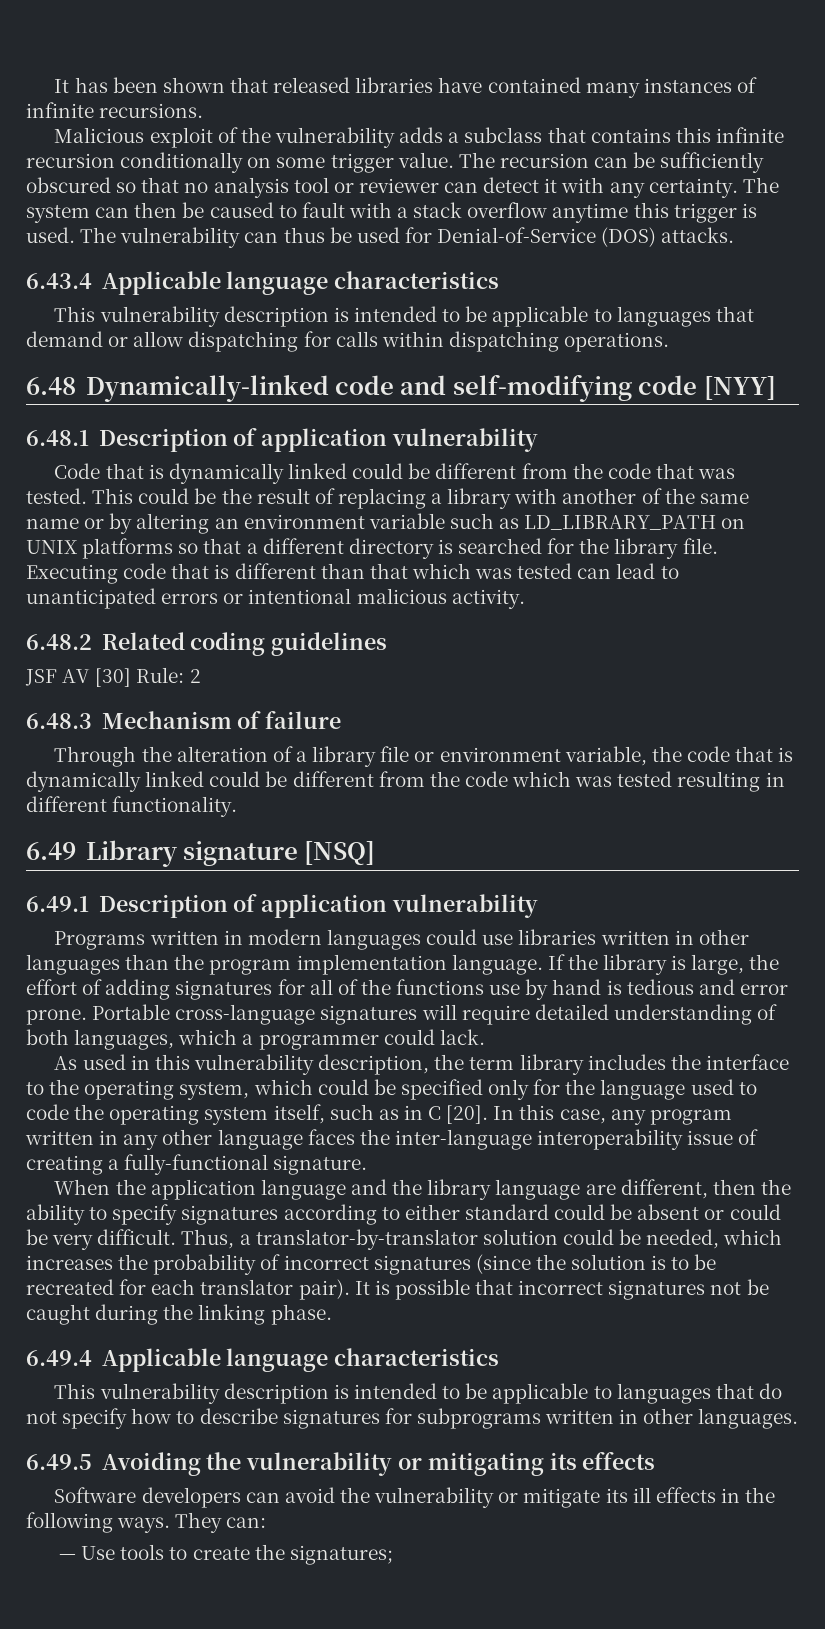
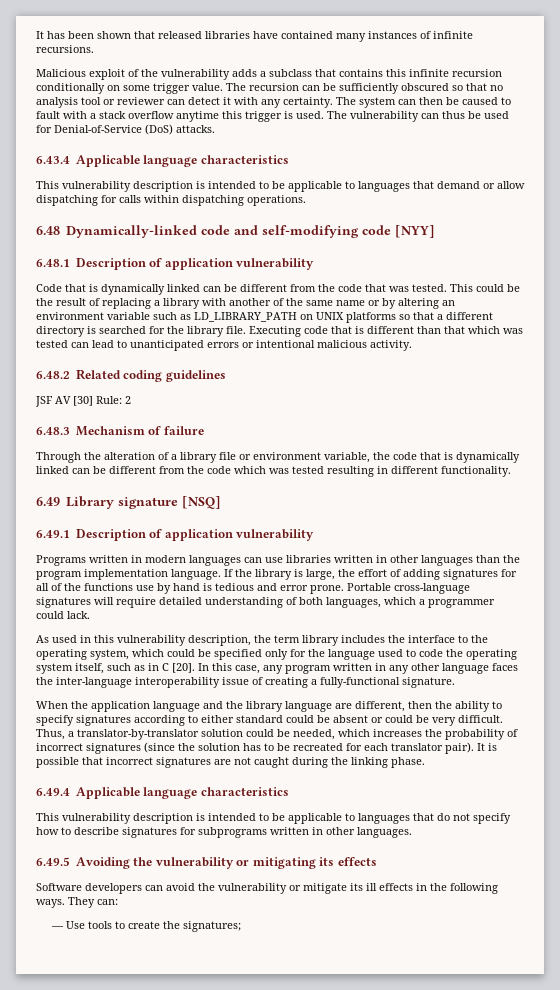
[601,227,657,247] (DOS) -> [145,124,173,135] (DoS)
[352,463,404,479] could -> [203,286,221,292] can
[209,771,261,787] could -> [72,468,90,474] can
[426,929,478,945] could -> [244,557,262,563] can
[651,1255,667,1270] is -> [243,743,261,751] has
[710,1279,769,1295] not be -> [214,757,251,765] are not

